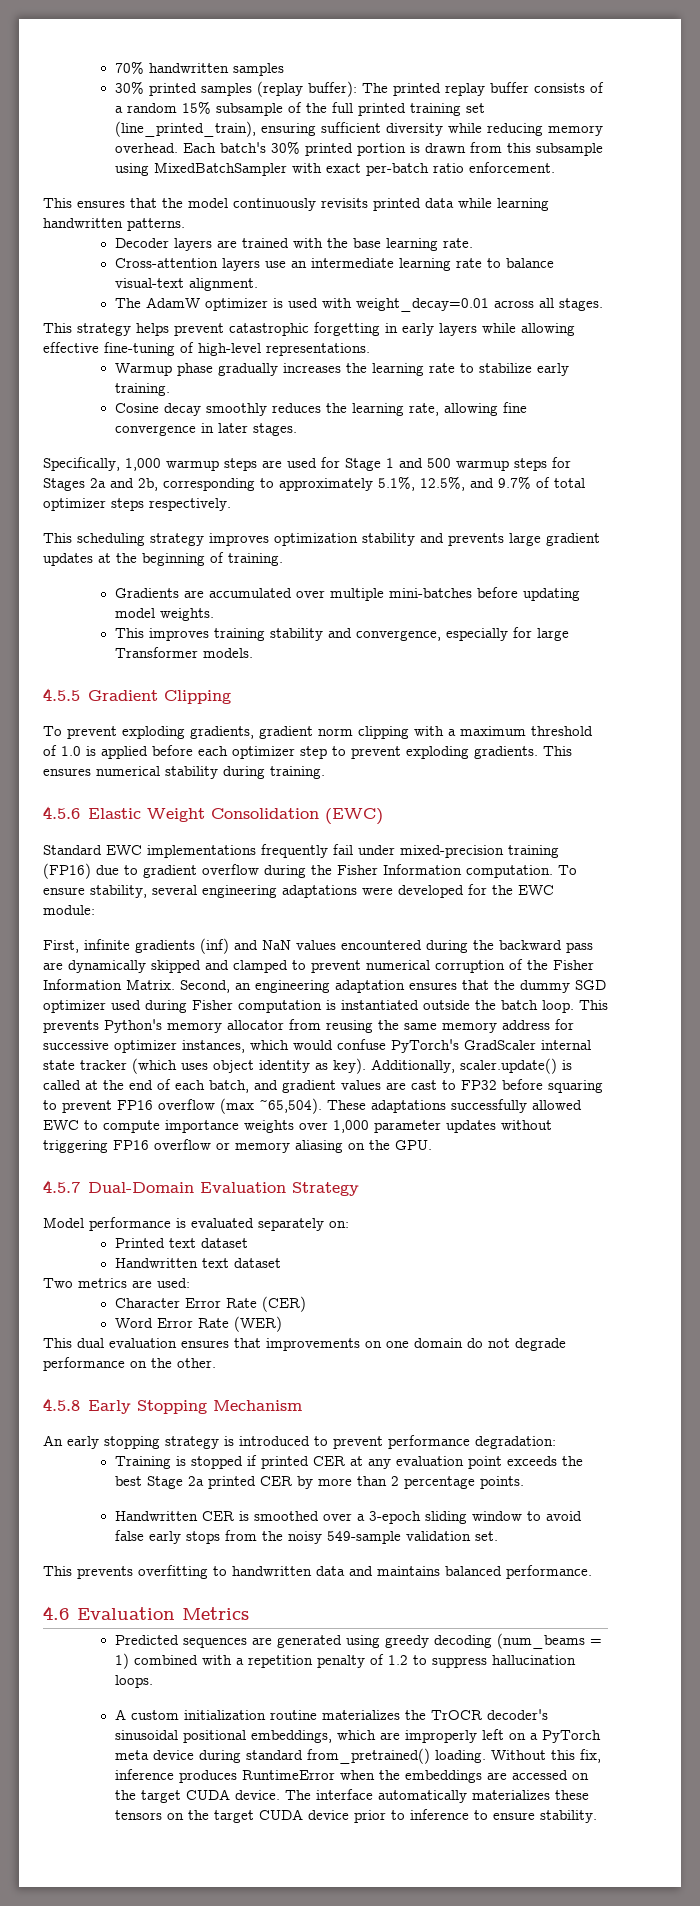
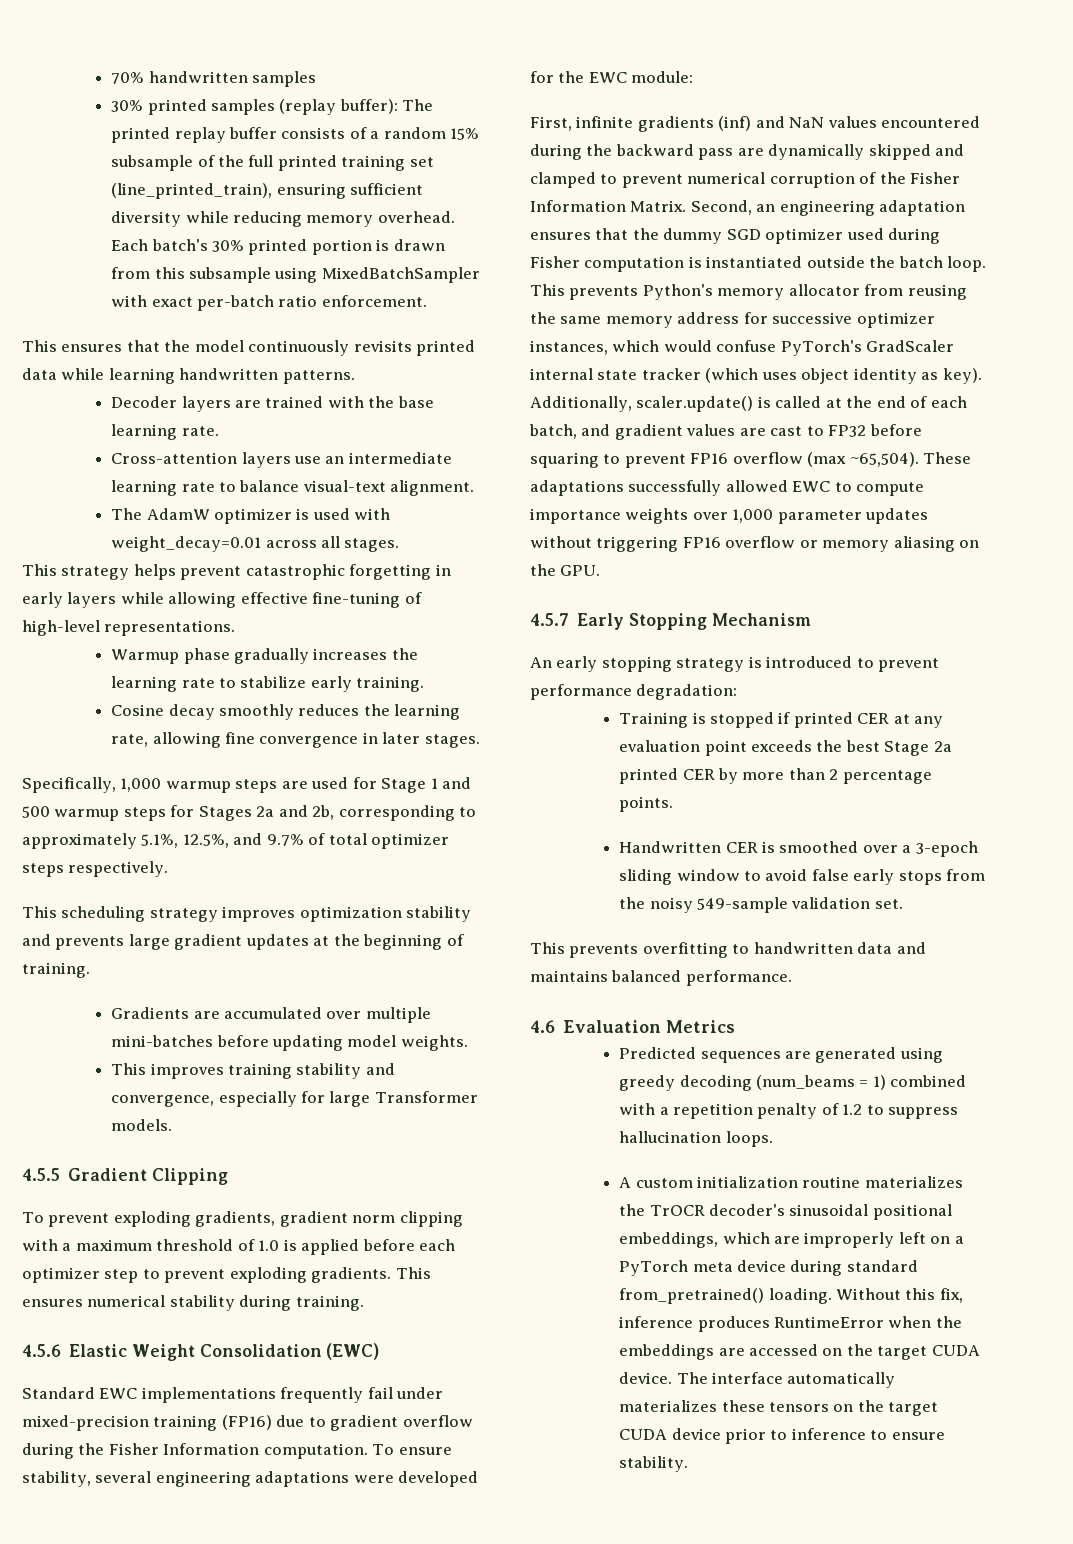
[87,1182,359,1196] [43,1217,349,1231] [114,1238,248,1248] [114,1258,281,1268] [43,1278,190,1288] [114,1296,306,1312] [114,1316,282,1332] [43,1338,566,1351] [43,1357,216,1371] [43,1398,80,1411] Dual-Domain Evaluation Strategy // Model performance is evaluated separately on: // Printed text dataset // Handwritten text dataset // Two metrics are used: // Character Error Rate (CER) // Word Error Rate (WER) // This dual evaluation ensures that improvements on one domain do not degrade performance on the other. // 4.5.8 -> (569, 619) none

